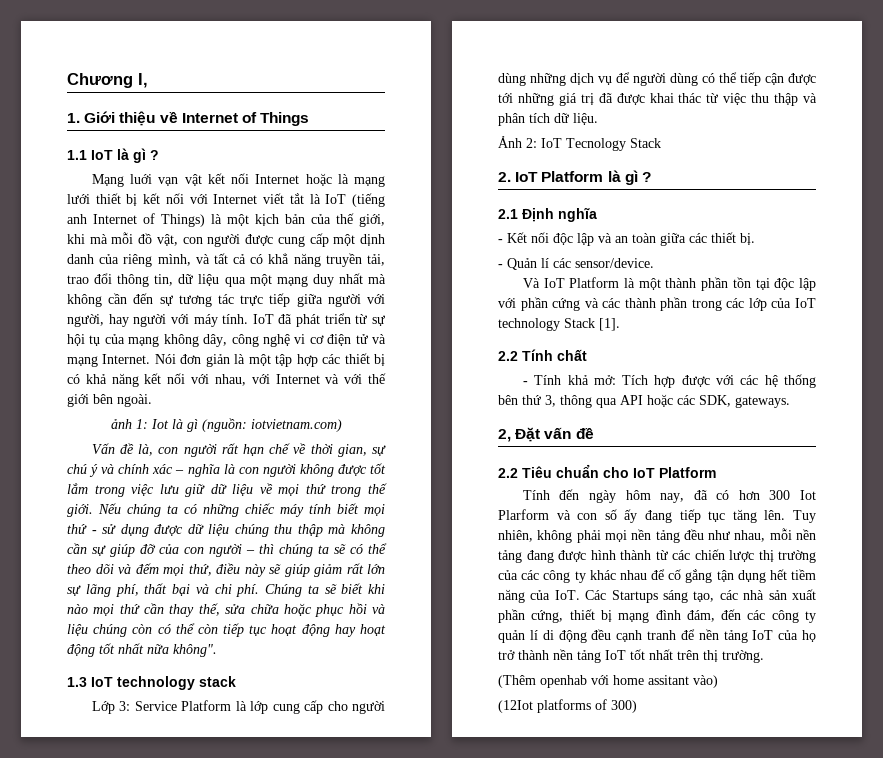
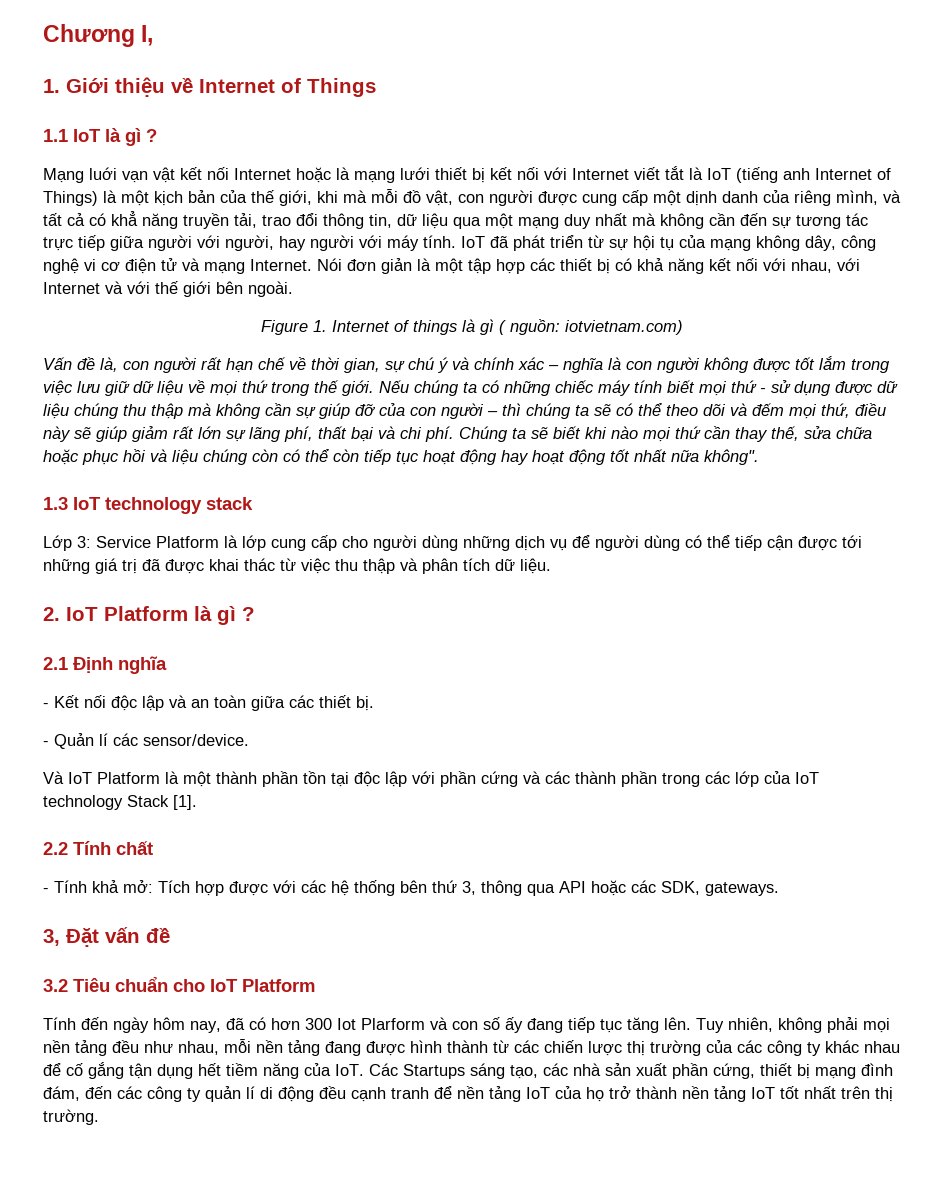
[110,418,247,432] ảnh 1: Iot là gì (nguồn: -> [261,319,560,335] Figure 1. Internet of things là gì ( nguồn:
[498,136,661,151] // Ảnh 2: IoT Tecnology Stack -> (551, 566) none
[498,429,511,442] 2, -> [43,929,60,946] 3,
[498,468,518,478] 2.2 -> [43,979,68,992] 3.2
[498,675,718,688] [498,699,637,713] // (Thêm openhab với home assitant vào) // (12Iot platforms of 300) -> (99, 1117) none

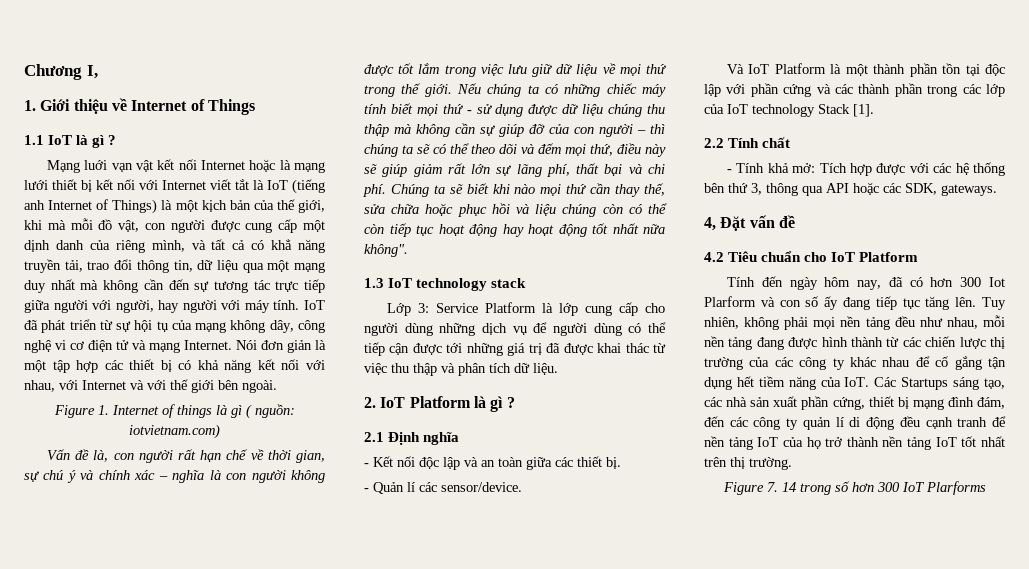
[43,929,60,946] 3, -> [704,217,716,231] 4,
[43,979,68,992] 3.2 -> [704,252,724,262] 4.2
(99, 1117) none -> [722,481,986,495] // Figure 7. 14 trong số hơn 300 IoT Plarforms

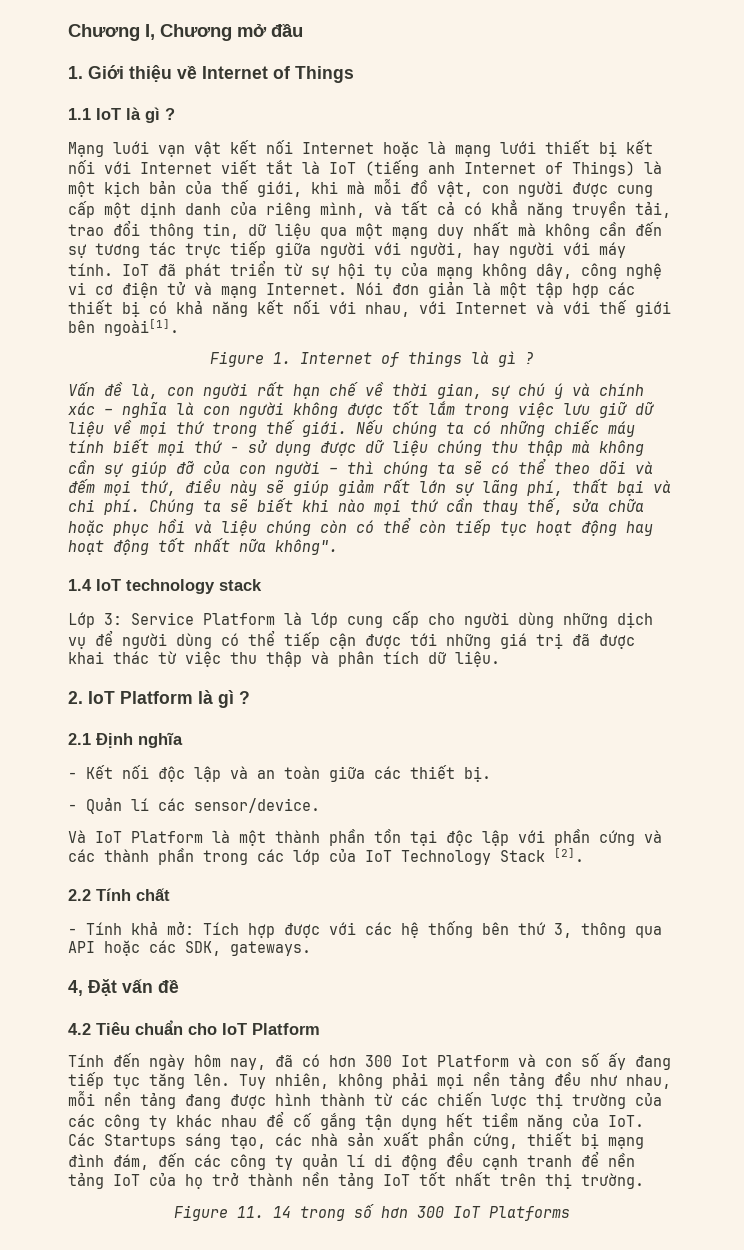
(98, 72) none -> [160,24,303,41] Chương mở đầu
[242,380,277,393] ngoài. -> [104,319,179,336] ngoài[1].
[245,404,295,419] [129,424,220,439] ( nguồn: iotvietnam.com) -> [525,352,534,364] ?
[364,278,384,288] 1.3 -> [68,579,92,591] 1.4
[752,104,874,117] technology Stack [1]. -> [401,848,584,865] Technology Stack [2].
[704,296,756,307] Plarform -> [437,1055,509,1067] Platform
[766,482,778,492] 7. -> [237,1206,264,1218] 11.
[925,481,986,495] Plarforms -> [489,1206,570,1221] Platforms

